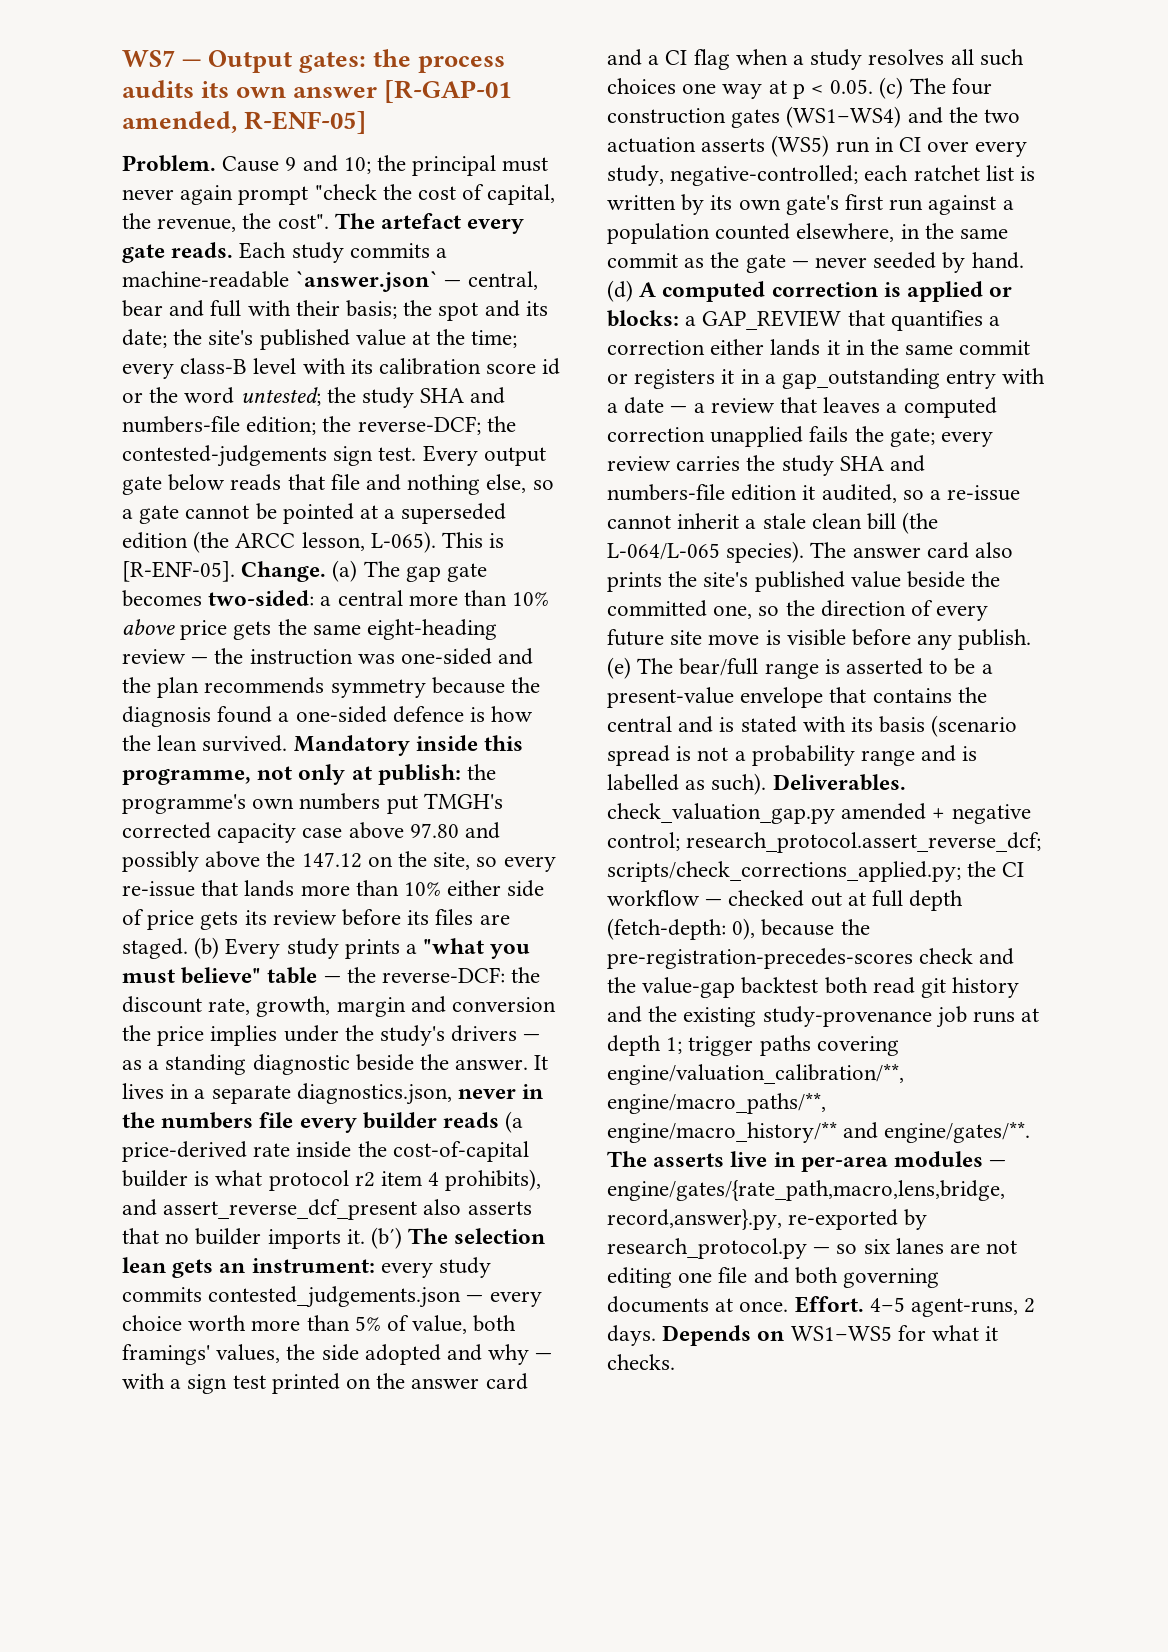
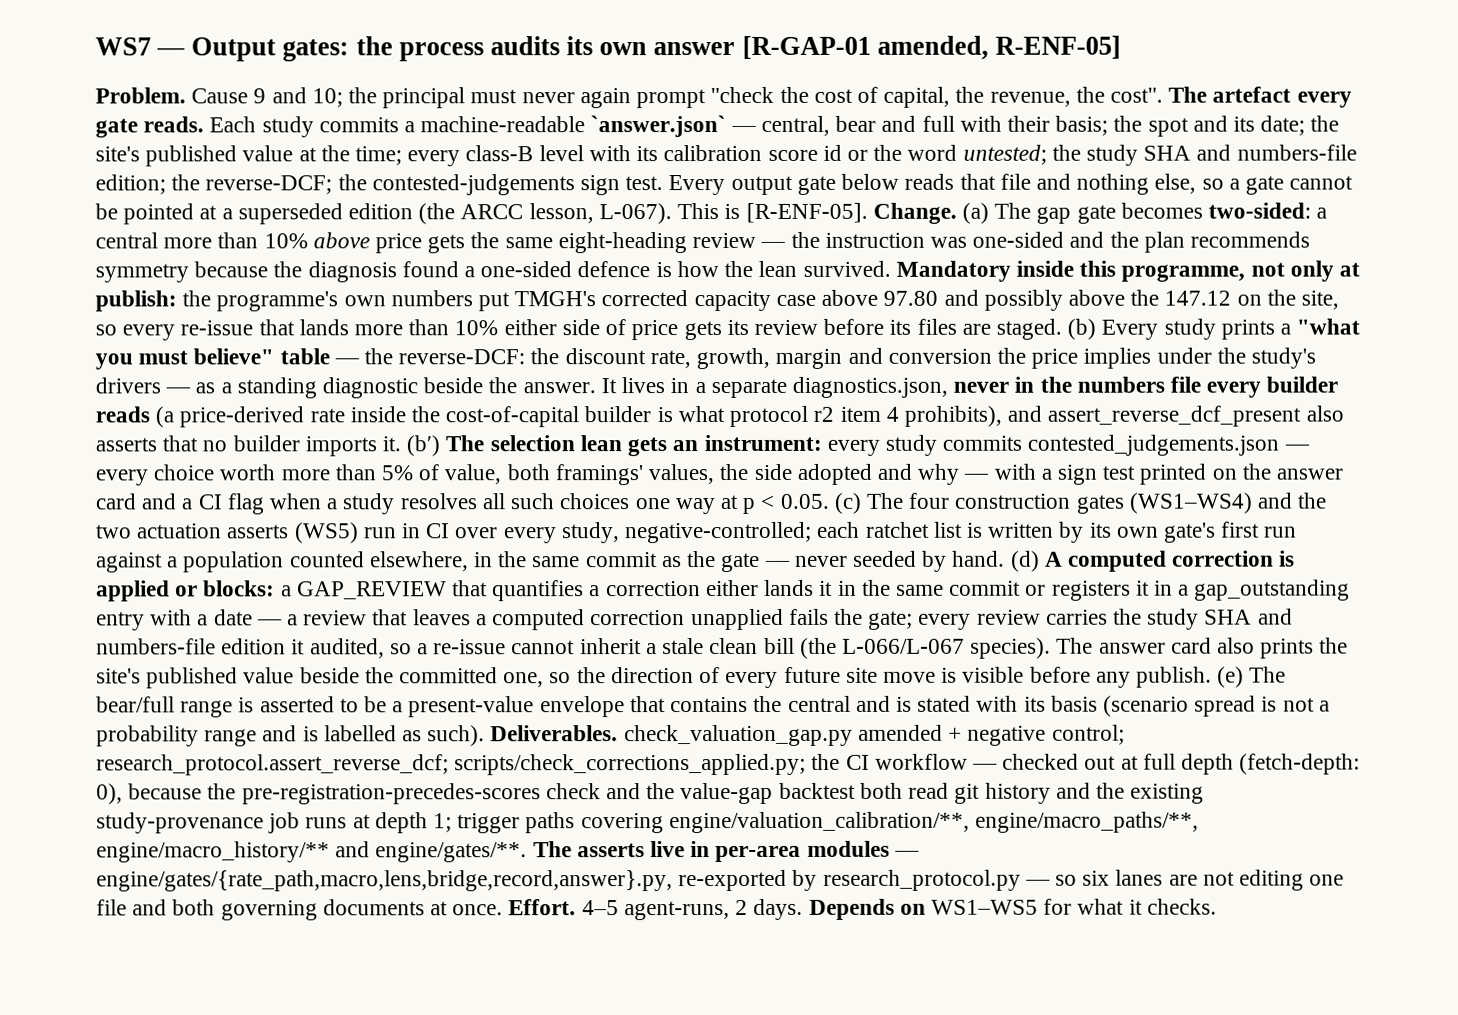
[370,531,436,553] L-065). -> [598,203,672,225] L-067).
[607,543,720,560] L-064/L-065 -> [841,638,965,654] L-066/L-067

